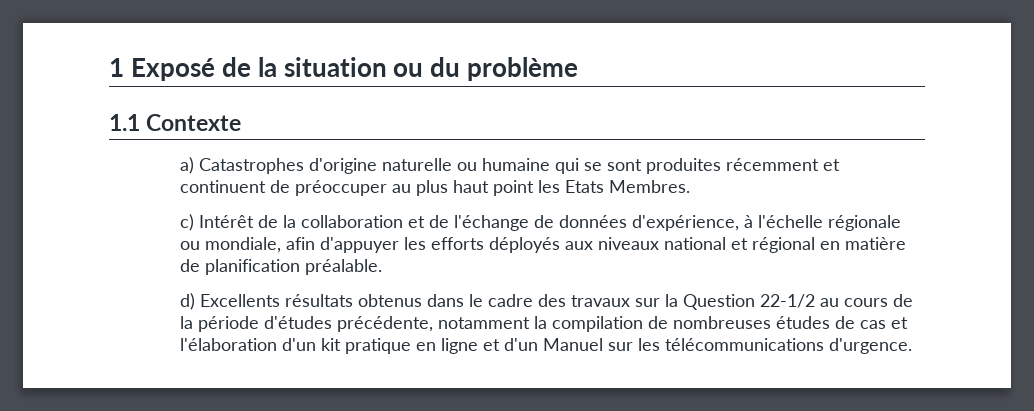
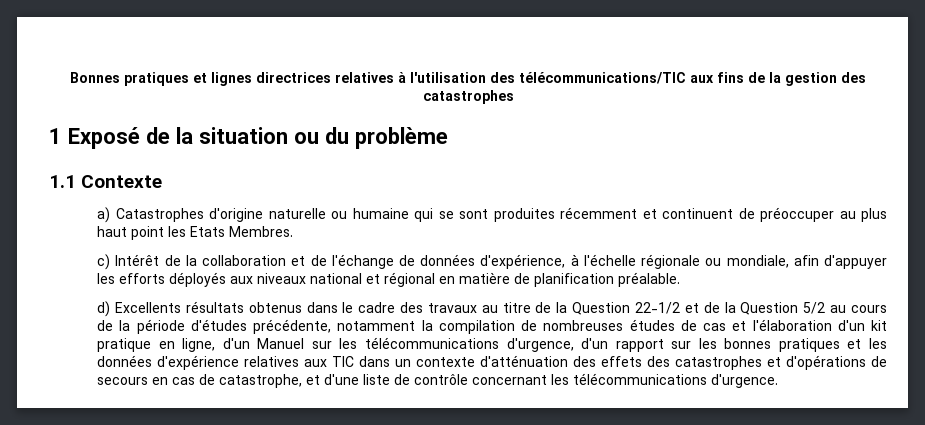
(109, 67) none -> [70,72,866,86] [422,90,514,104] Bonnes pratiques et lignes directrices relatives à l'utilisation des télécommunications/TIC aux fins de la gestion des catastrophes //
[634,294,815,310] sur la Question 22-1/2 -> [481,302,826,315] au titre de la Question 22-1/2 et de la Question 5/2
[440,338,500,354] ligne et -> [182,338,216,352] ligne,
(824, 344) none -> [506,338,888,352] [97,355,887,370] [97,373,708,388] d'urgence, d'un rapport sur les bonnes pratiques et les données d'expérience relatives aux TIC dans un contexte d'atténuation des effets des catastrophes et d'opérations de secours en cas de catastrophe, et d'une liste de contrôle concernant les télécommunications

